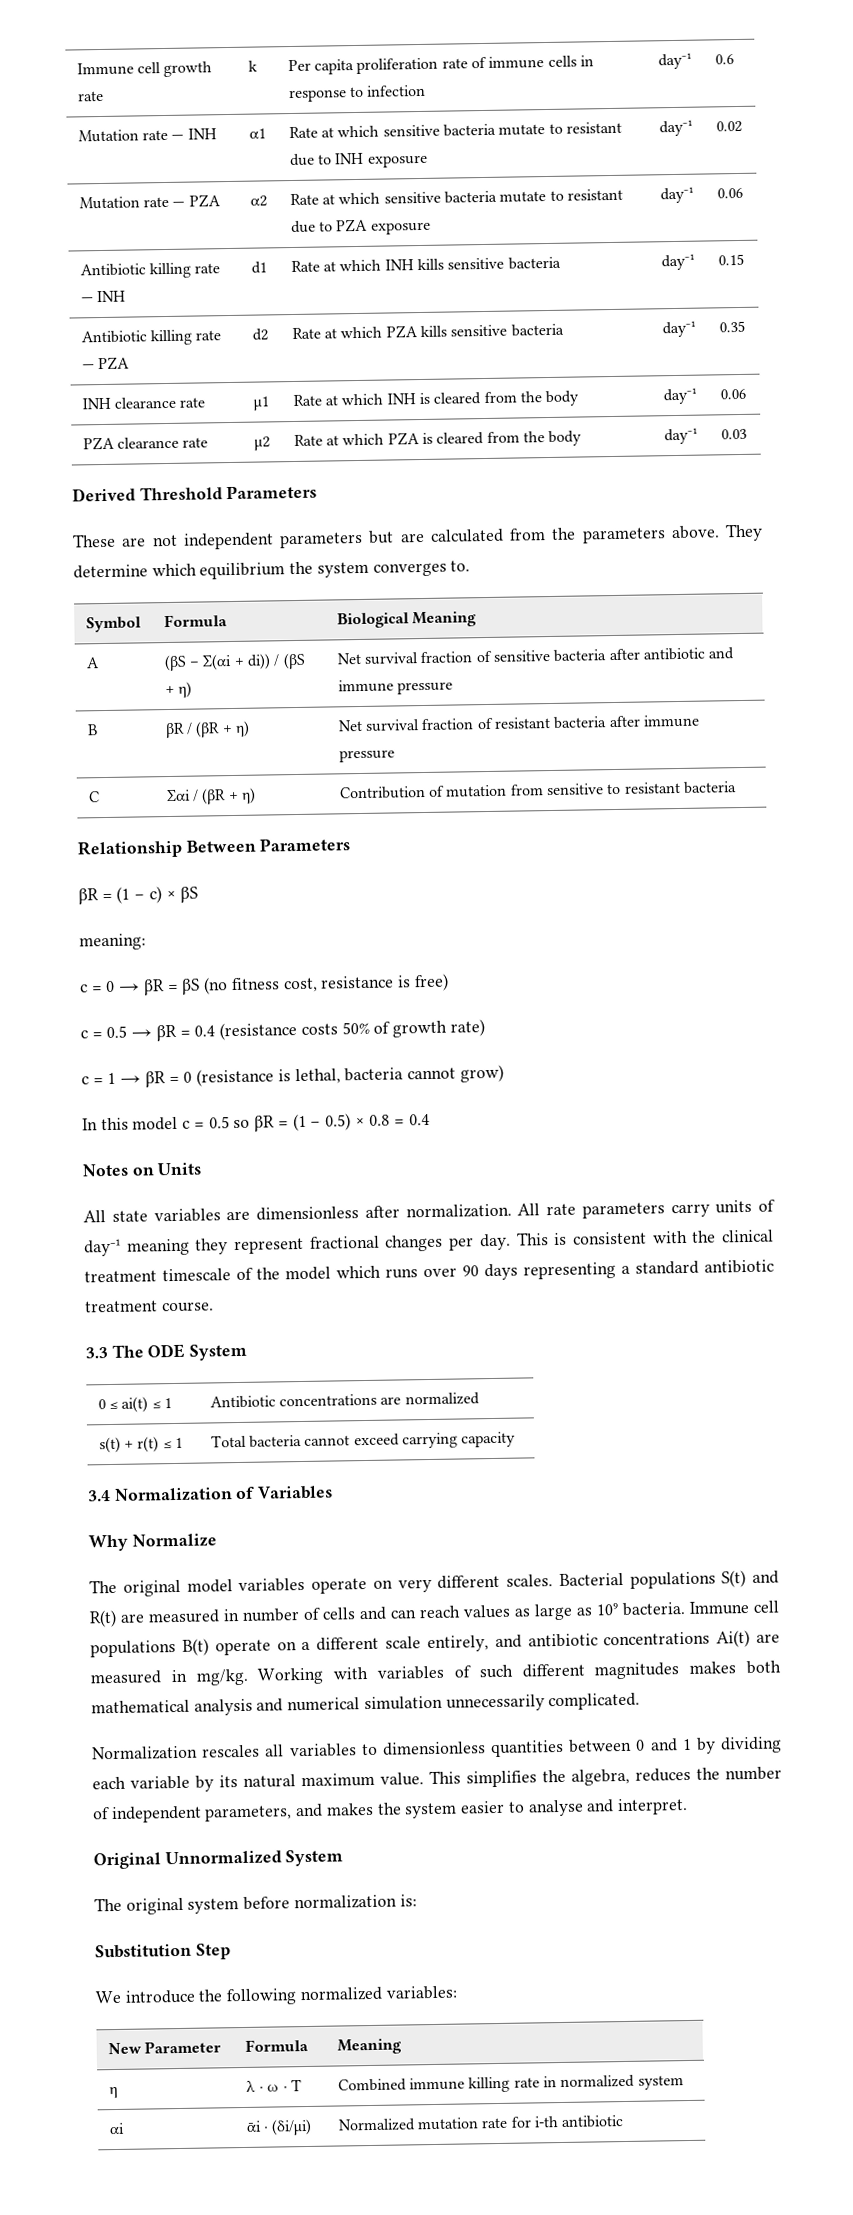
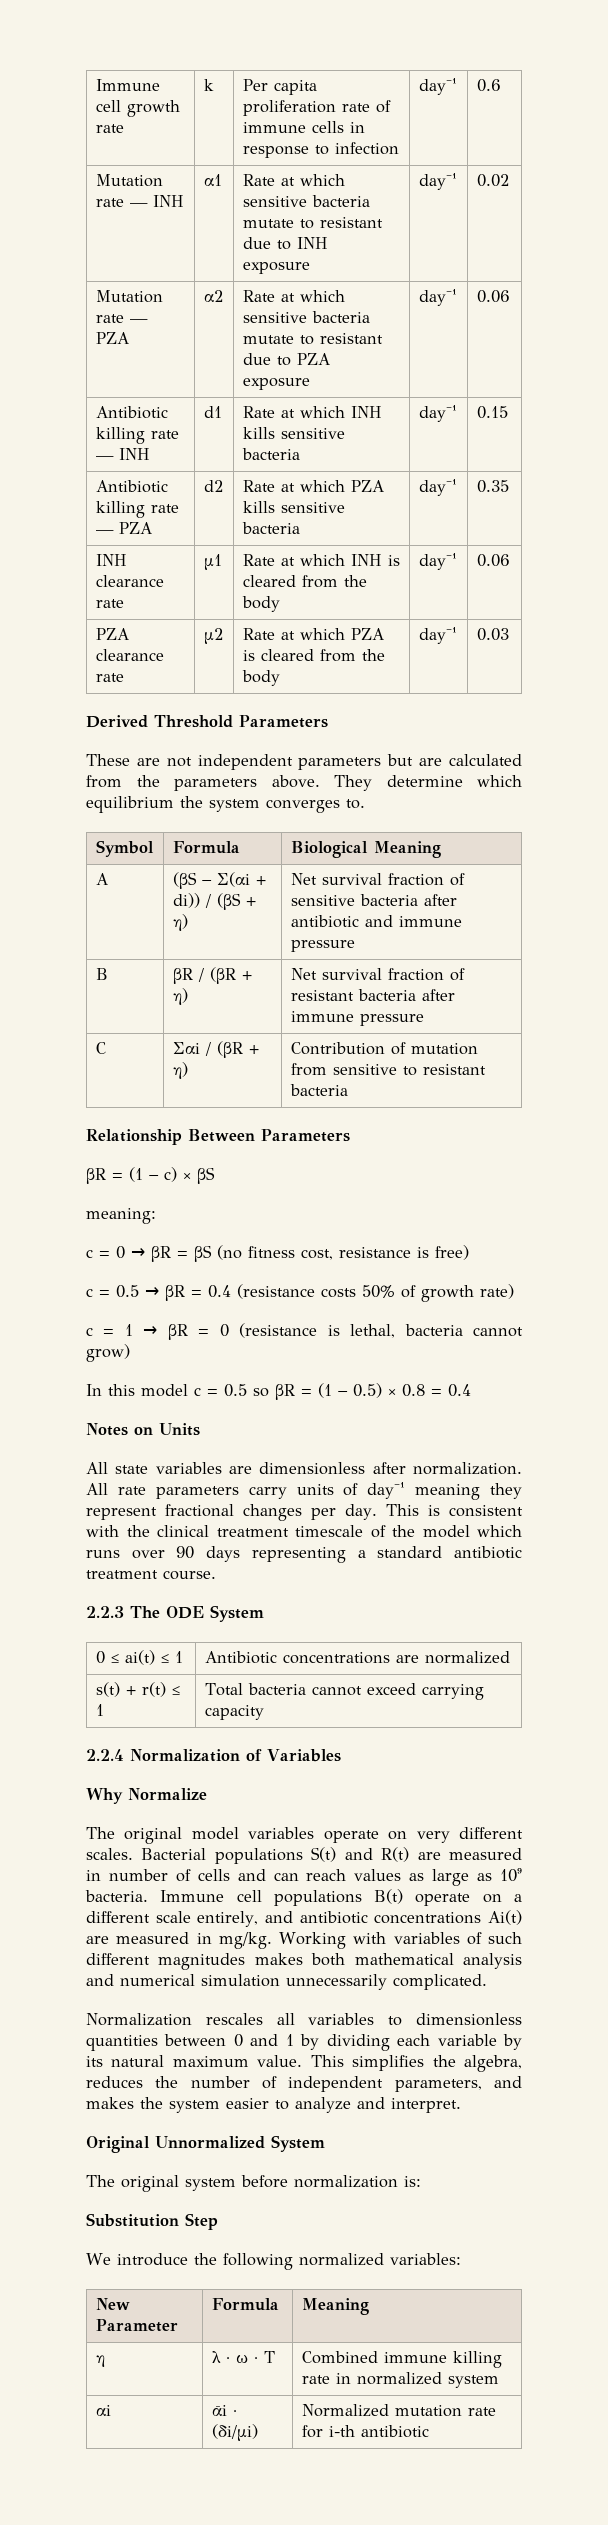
[85,1347,108,1359] 3.3 -> [86,1606,124,1618] 2.2.3
[87,1490,111,1502] 3.4 -> [86,1749,124,1761] 2.2.4
[527,1799,584,1817] analyse -> [295,2097,351,2113] analyze

